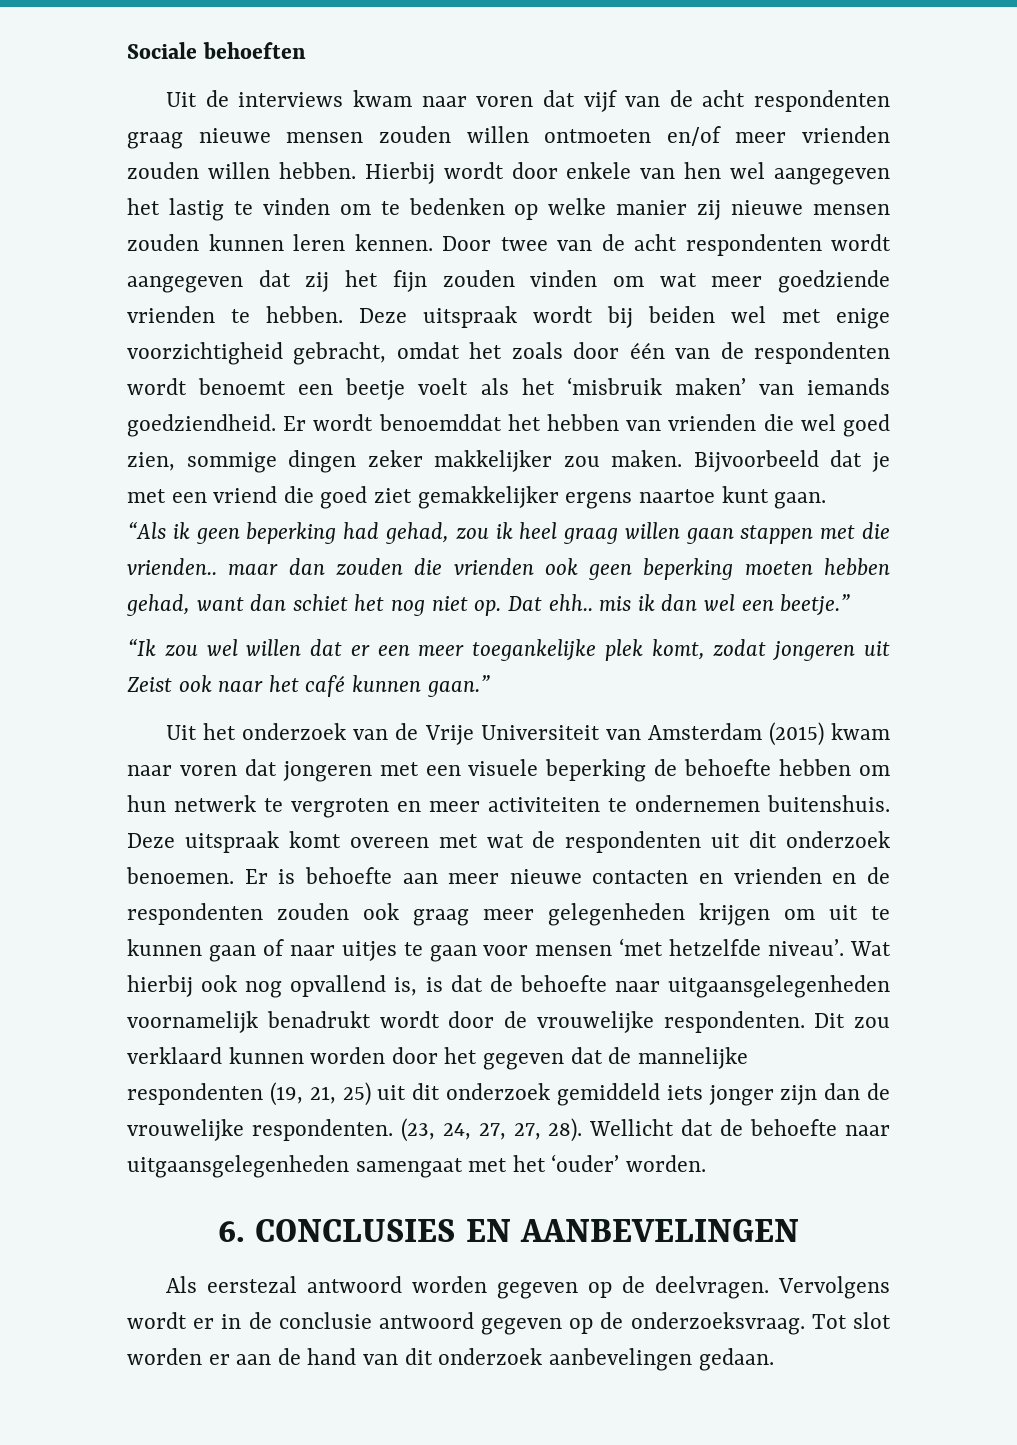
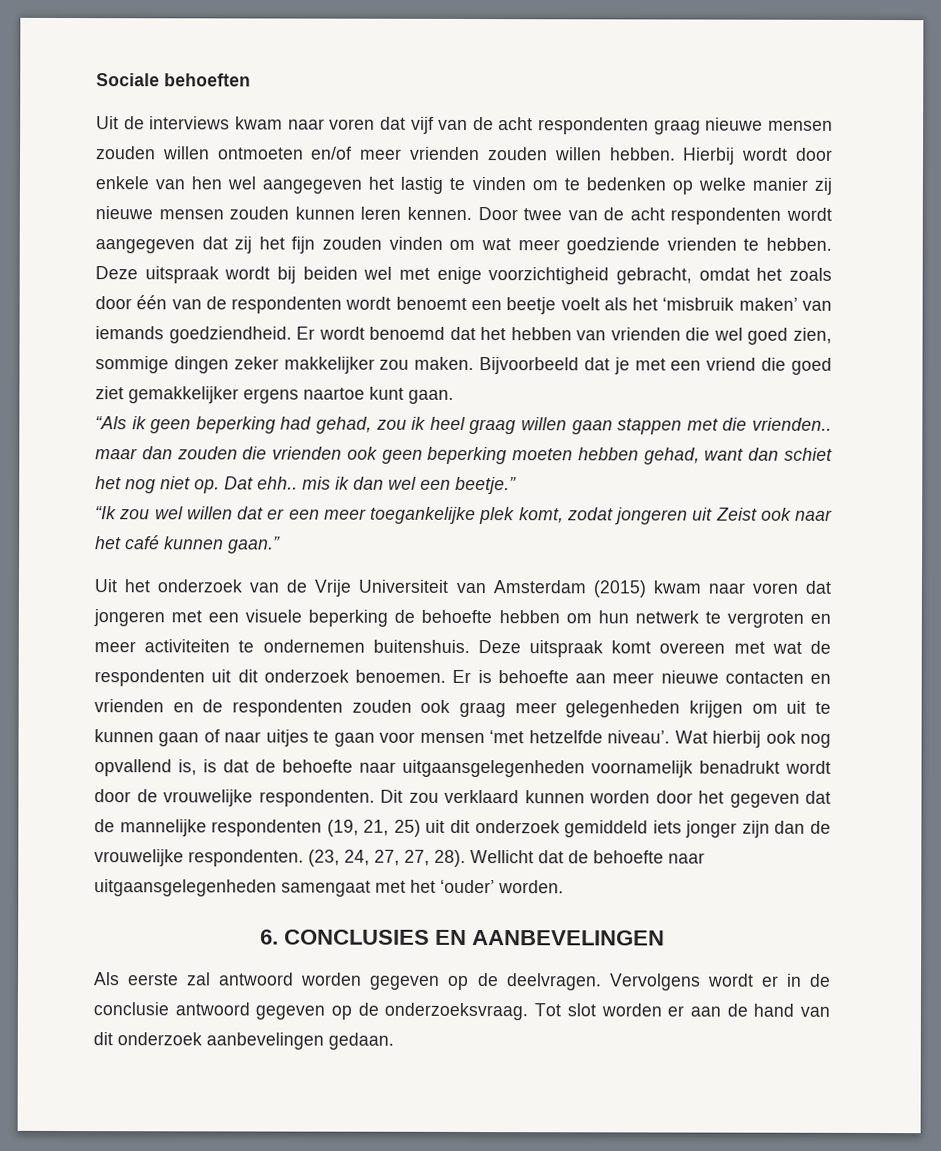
[378,414,502,431] benoemddat -> [369,326,476,341] benoemd dat
[207,1276,298,1293] eerstezal -> [127,972,212,986] eerste zal

